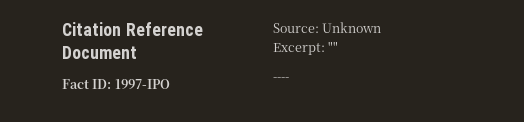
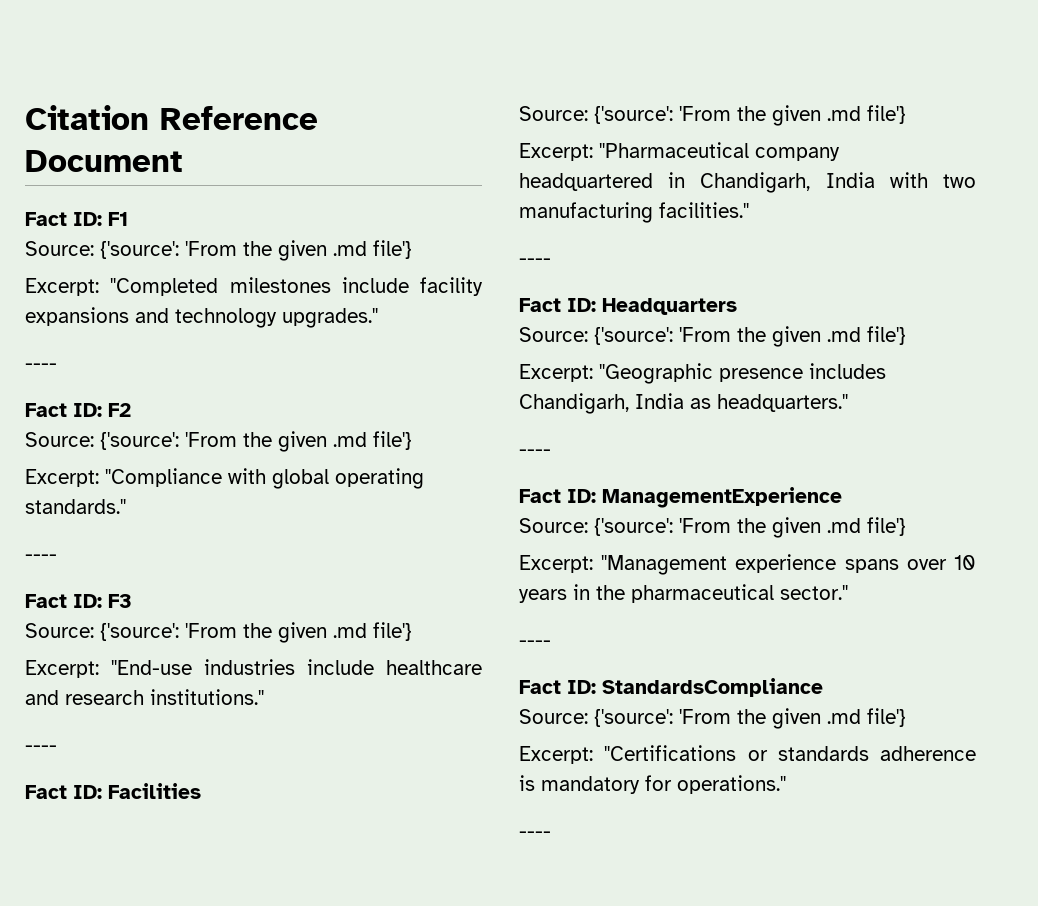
[114,79,170,89] [273,22,382,33] [273,41,339,55] 1997-IPO // Source: Unknown // Excerpt: "" -> [108,212,128,226] [25,240,412,261] [25,277,483,296] [25,307,378,328] [25,363,57,370] [25,403,131,417] [25,431,412,452] [25,468,424,489] [25,499,126,514] [25,554,57,561] [25,594,132,608] [25,622,412,643] [25,659,482,678] [25,689,264,705] [25,745,57,752] [25,783,201,799] [519,105,906,126] [519,142,840,161] [519,172,976,193] [519,202,749,223] [519,258,551,265] [519,298,737,315] [519,326,906,347] [519,363,886,384] [519,393,848,414] [519,449,551,456] [519,487,842,508] [519,517,906,538] [519,554,976,575] [519,584,848,603] [519,640,551,647] [519,678,823,697] [519,708,906,729] [519,745,976,764] [519,775,786,794] F1 // Source: {'source': 'From the given .md file'} // Excerpt: "Completed milestones include facility expansions and technology upgrades." // ---- // Fact ID: F2 // Source: {'source': 'From the given .md file'} // Excerpt: "Compliance with global operating standards." // ---- // Fact ID: F3 // Source: {'source': 'From the given .md file'} // Excerpt: "End-use industries include healthcare and research institutions." // ---- // Fact ID: Facilities // Source: {'source': 'From the given .md file'} // Excerpt: "Pharmaceutical company headquartered in Chandigarh, India with two manufacturing facilities." // ---- // Fact ID: Headquarters // Source: {'source': 'From the given .md file'} // Excerpt: "Geographic presence includes Chandigarh, India as headquarters." // ---- // Fact ID: ManagementExperience // Source: {'source': 'From the given .md file'} // Excerpt: "Management experience spans over 10 years in the pharmaceutical sector." // ---- // Fact ID: StandardsCompliance // Source: {'source': 'From the given .md file'} // Excerpt: "Certifications or standards adherence is mandatory for operations."

